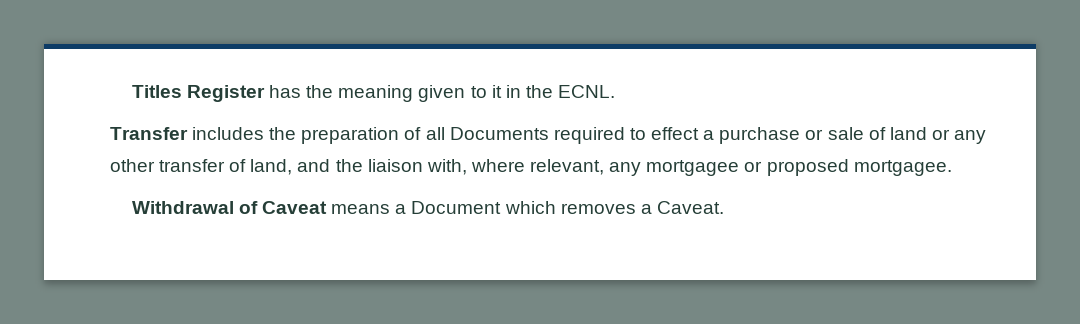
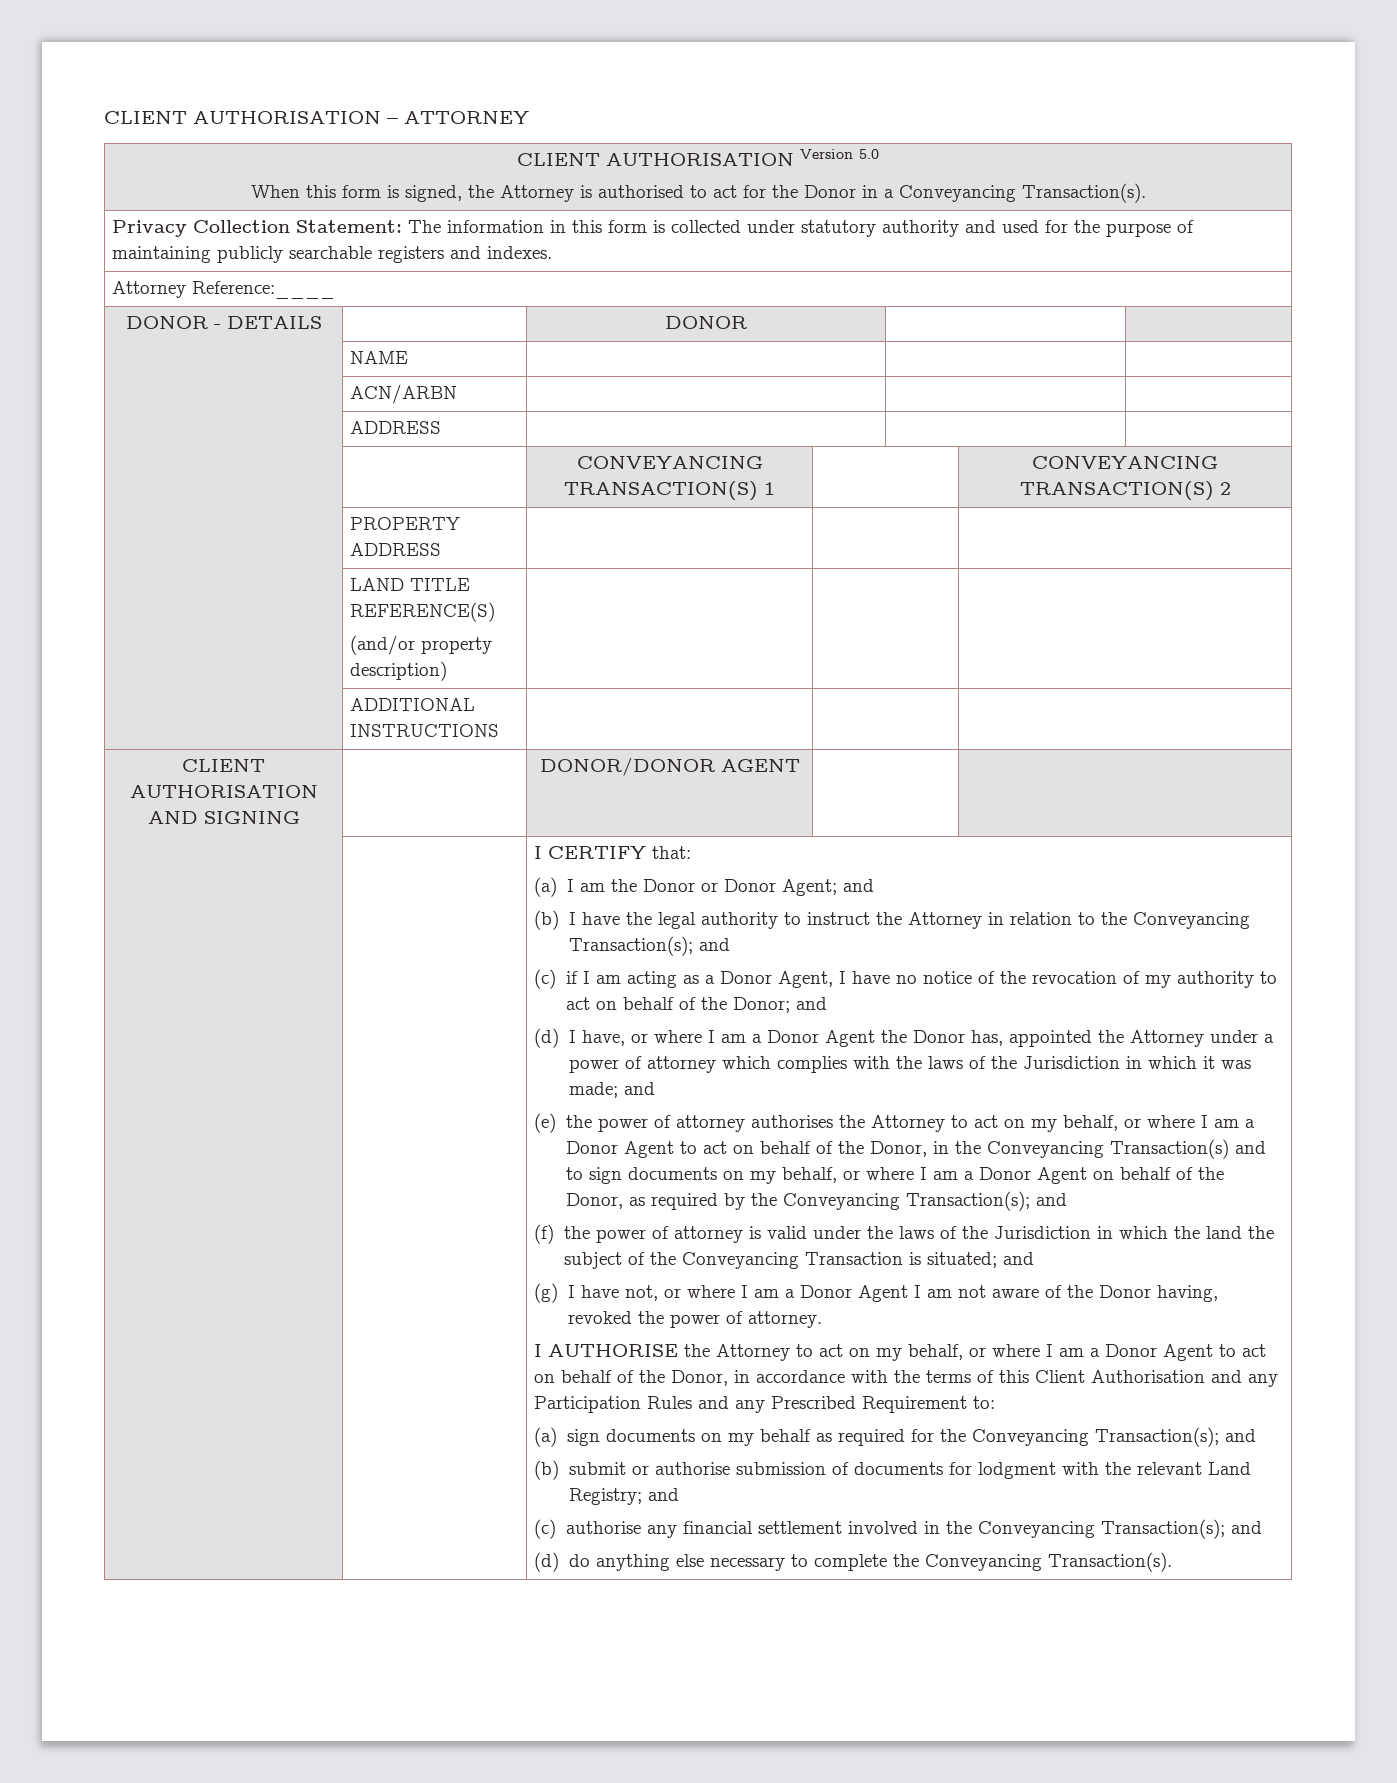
[131,85,616,102] [109,127,987,144] [109,159,952,176] [131,201,724,214] Titles Register has the meaning given to it in the ECNL. // Transfer includes the preparation of all Documents required to effect a purchase or sale of land or any other transfer of land, and the liaison with, where relevant, any mortgagee or proposed mortgagee. // Withdrawal of Caveat means a Document which removes a Caveat. -> [104,111,529,124] [517,149,879,166] [250,183,1146,203] [112,220,1195,237] [112,246,553,263] [112,281,336,299] [125,316,322,329] [665,316,748,329] [350,351,409,364] [350,384,458,404] [350,421,442,434] [576,456,763,469] [564,481,776,501] [1032,456,1218,469] [1019,481,1231,501] [350,517,461,530] [350,543,442,556] [350,578,471,591] [350,602,496,622] [350,635,493,655] [350,661,448,681] [350,698,476,711] [350,724,500,737] [182,759,265,772] [129,785,318,798] [147,811,300,824] [539,757,800,776] [534,846,692,859] [534,877,874,897] [534,910,1250,930] [568,936,730,956] [534,969,1277,989] [565,997,827,1013] [534,1028,1274,1048] [568,1056,1251,1073] [568,1082,655,1098] [534,1113,1255,1133] [565,1139,1266,1159] [565,1167,1224,1184] [565,1191,1067,1211] [534,1224,1274,1244] [563,1252,1034,1269] [534,1283,1218,1303] [567,1311,822,1328] [534,1344,1267,1361] [534,1370,1279,1387] [534,1396,996,1413] [534,1427,1256,1447] [534,1460,1251,1480] [568,1488,679,1505] [534,1519,1262,1539] [534,1552,1172,1572] CLIENT AUTHORISATION – ATTORNEY // CLIENT AUTHORISATION Version 5.0 // When this form is signed, the Attorney is authorised to act for the Donor in a Conveyancing Transaction(s). // Privacy Collection Statement: The information in this form is collected under statutory authority and used for the purpose of maintaining publicly searchable registers and indexes. // Attorney Reference:____ // DONOR - DETAILS | | DONOR | | // | NAME | | | // | ACN/ARBN | | | // | ADDRESS | | | // | | CONVEYANCING TRANSACTION(S) 1 | | CONVEYANCING TRANSACTION(S) 2 // | PROPERTY ADDRESS | | | // | LAND TITLE REFERENCE(S) // (and/or property description) | | | // | ADDITIONAL INSTRUCTIONS | | | // CLIENT AUTHORISATION AND SIGNING | | DONOR/DONOR AGENT | | // | | I CERTIFY that: // (a) I am the Donor or Donor Agent; and // (b) I have the legal authority to instruct the Attorney in relation to the Conveyancing Transaction(s); and // (c) if I am acting as a Donor Agent, I have no notice of the revocation of my authority to act on behalf of the Donor; and // (d) I have, or where I am a Donor Agent the Donor has, appointed the Attorney under a power of attorney which complies with the laws of the Jurisdiction in which it was made; and // (e) the power of attorney authorises the Attorney to act on my behalf, or where I am a Donor Agent to act on behalf of the Donor, in the Conveyancing Transaction(s) and to sign documents on my behalf, or where I am a Donor Agent on behalf of the Donor, as required by the Conveyancing Transaction(s); and // (f) the power of attorney is valid under the laws of the Jurisdiction in which the land the subject of the Conveyancing Transaction is situated; and // (g) I have not, or where I am a Donor Agent I am not aware of the Donor having, revoked the power of attorney. // I AUTHORISE the Attorney to act on my behalf, or where I am a Donor Agent to act on behalf of the Donor, in accordance with the terms of this Client Authorisation and any Participation Rules and any Prescribed Requirement to: // (a) sign documents on my behalf as required for the Conveyancing Transaction(s); and // (b) submit or authorise submission of documents for lodgment with the relevant Land Registry; and // (c) authorise any financial settlement involved in the Conveyancing Transaction(s); and // (d) do anything else necessary to complete the Conveyancing Transaction(s).

